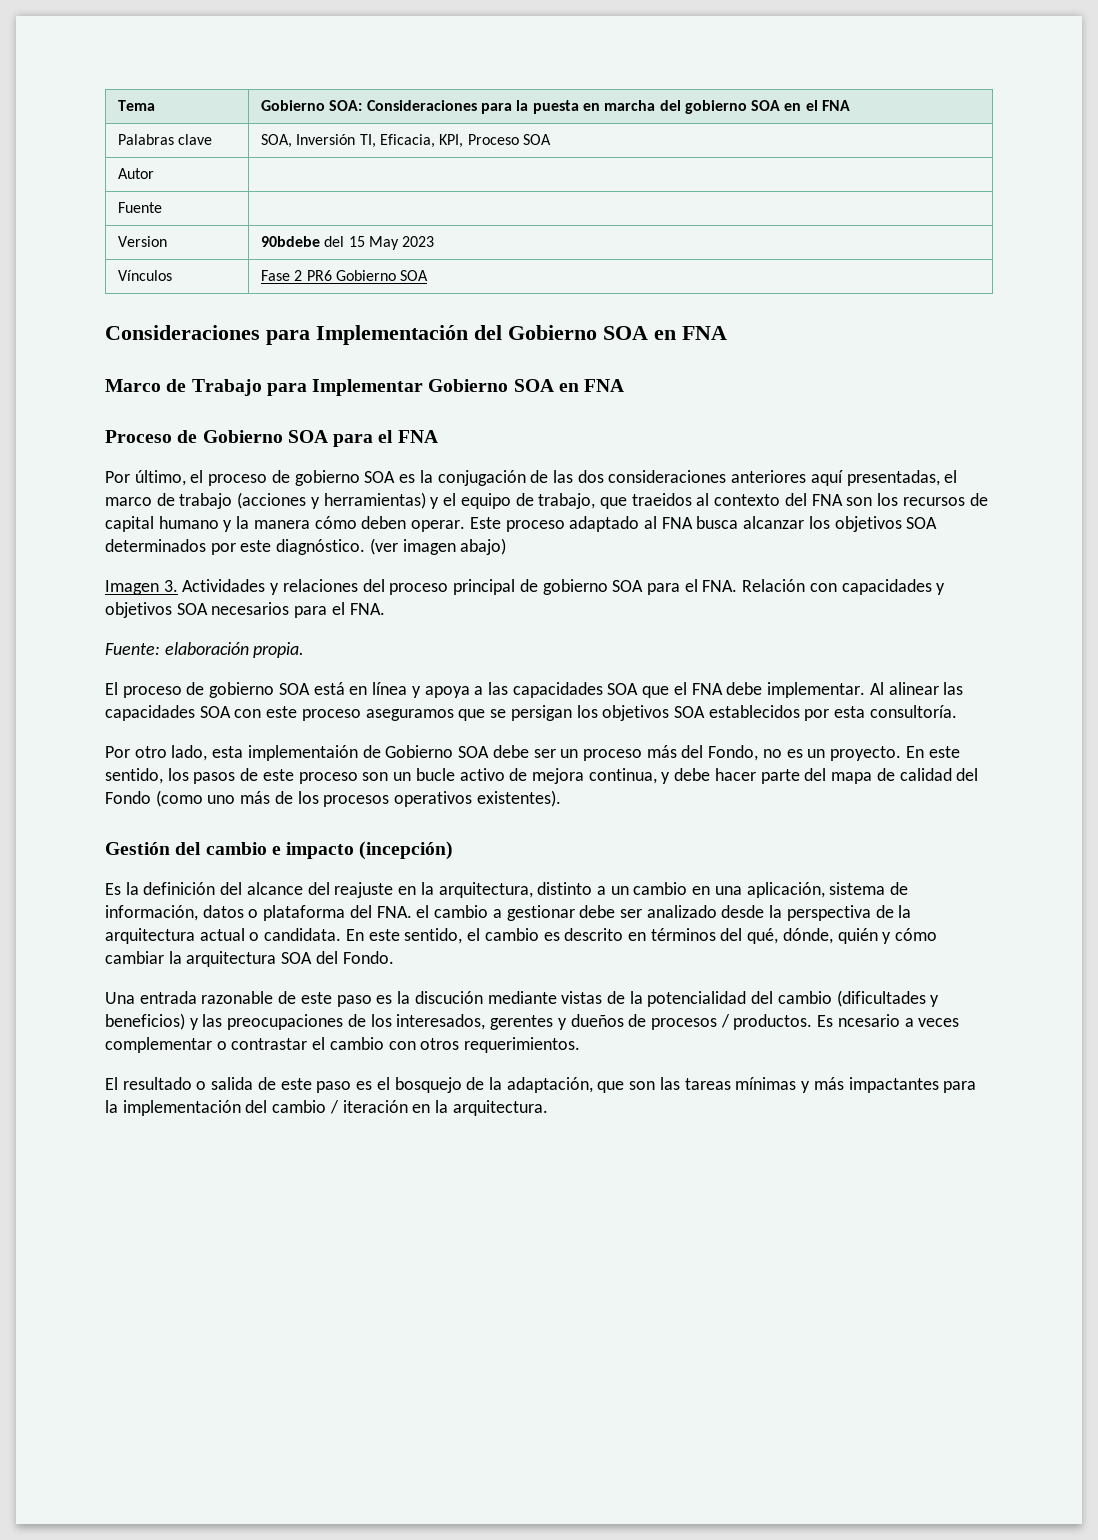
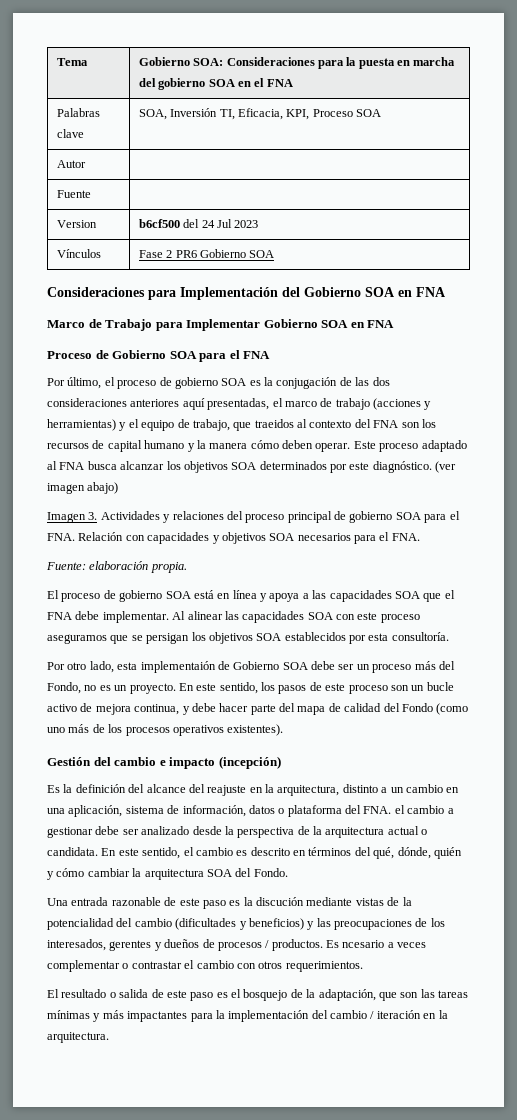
[260,236,399,250] 90bdebe del 15 May -> [138,219,232,228] b6cf500 del 24 Jul

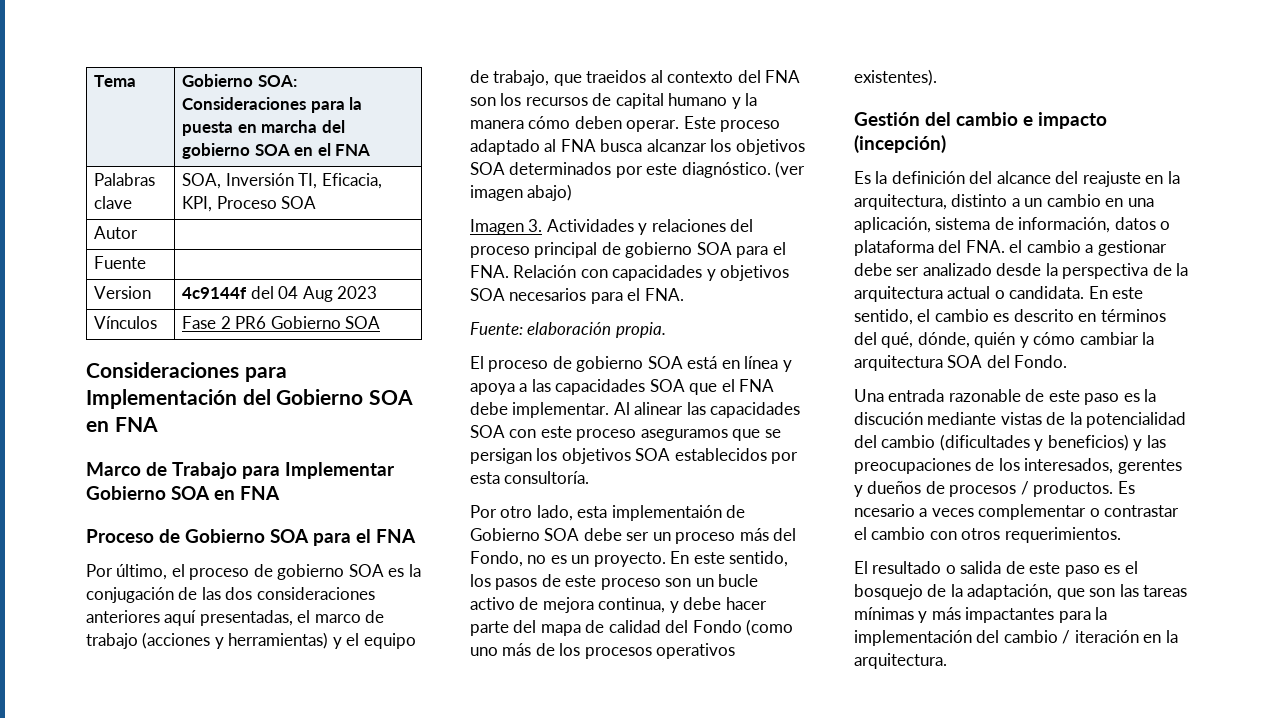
[138,219,232,228] b6cf500 del 24 Jul -> [182,286,333,302] 4c9144f del 04 Aug

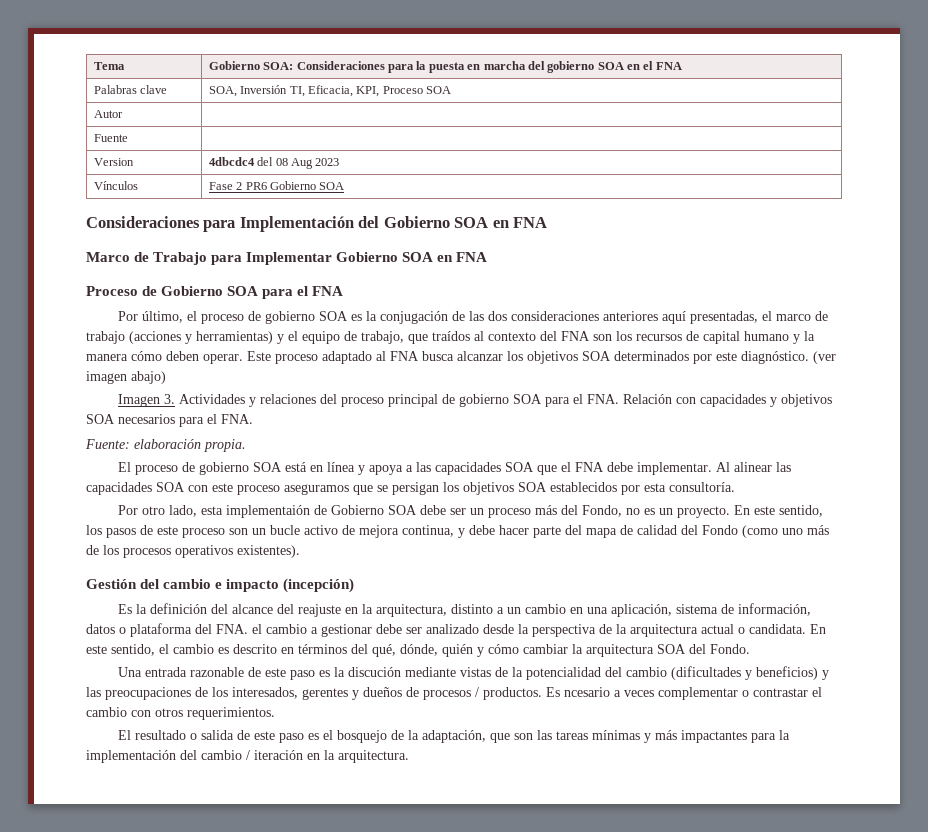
[182,286,299,299] 4c9144f del 04 -> [208,157,288,166] 4dbcdc4 del 08
[586,70,647,83] traeidos -> [432,331,470,341] traídos

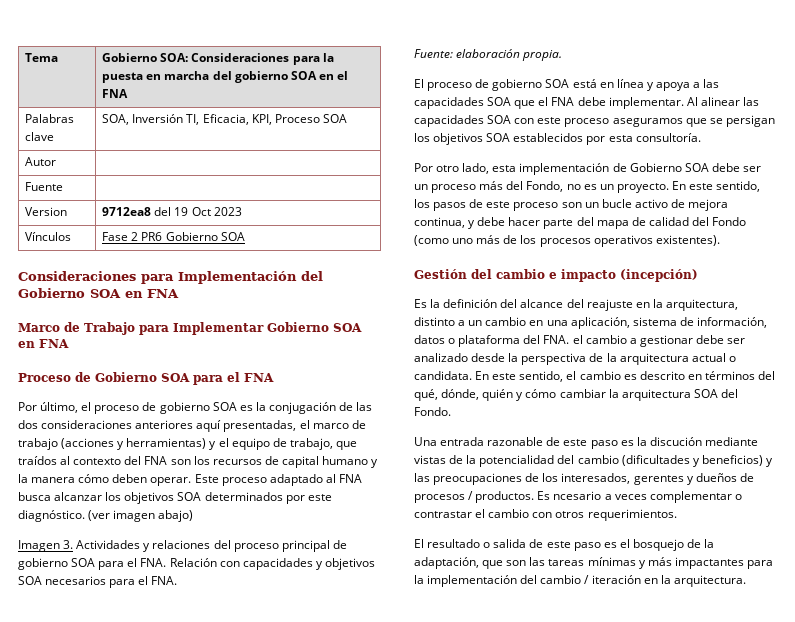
[208,157,314,169] 4dbcdc4 del 08 Aug -> [102,207,211,216] 9712ea8 del 19 Oct
[226,505,311,518] implementaión -> [519,163,610,175] implementación

